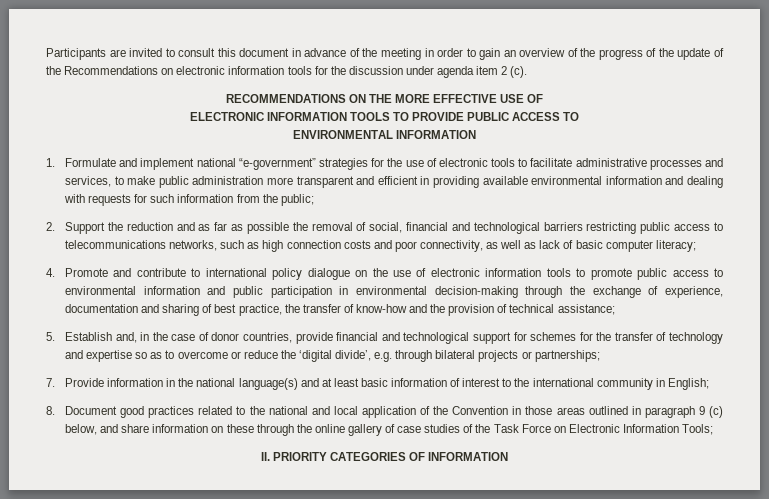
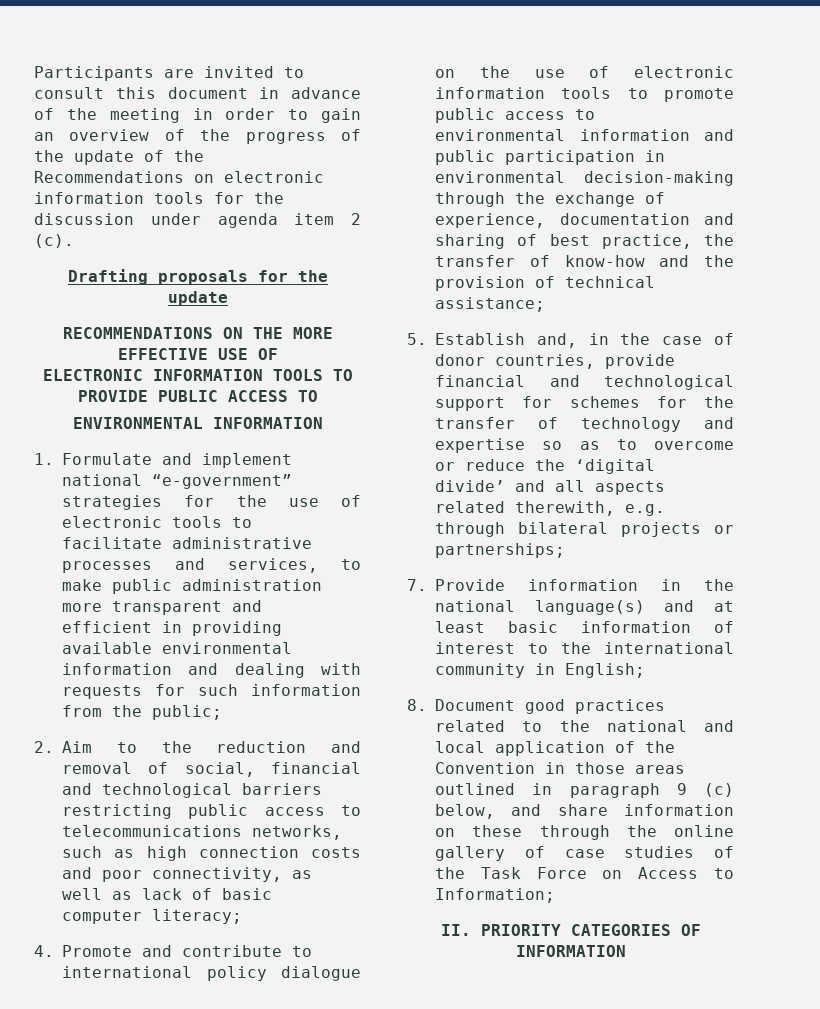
(528, 72) none -> [67,269,328,285] [167,291,228,306] // Drafting proposals for the update
[64,222,105,234] Support -> [62,741,137,753] Aim to
[198,222,308,234] as far as possible the -> (361, 747) none
[335,350,372,361] divide’, -> [435,480,665,495] [435,501,615,516] divide’ and all aspects related therewith,
[568,424,714,435] Electronic Information Tools; -> [638,867,734,879] [435,888,555,903] Access to Information;

